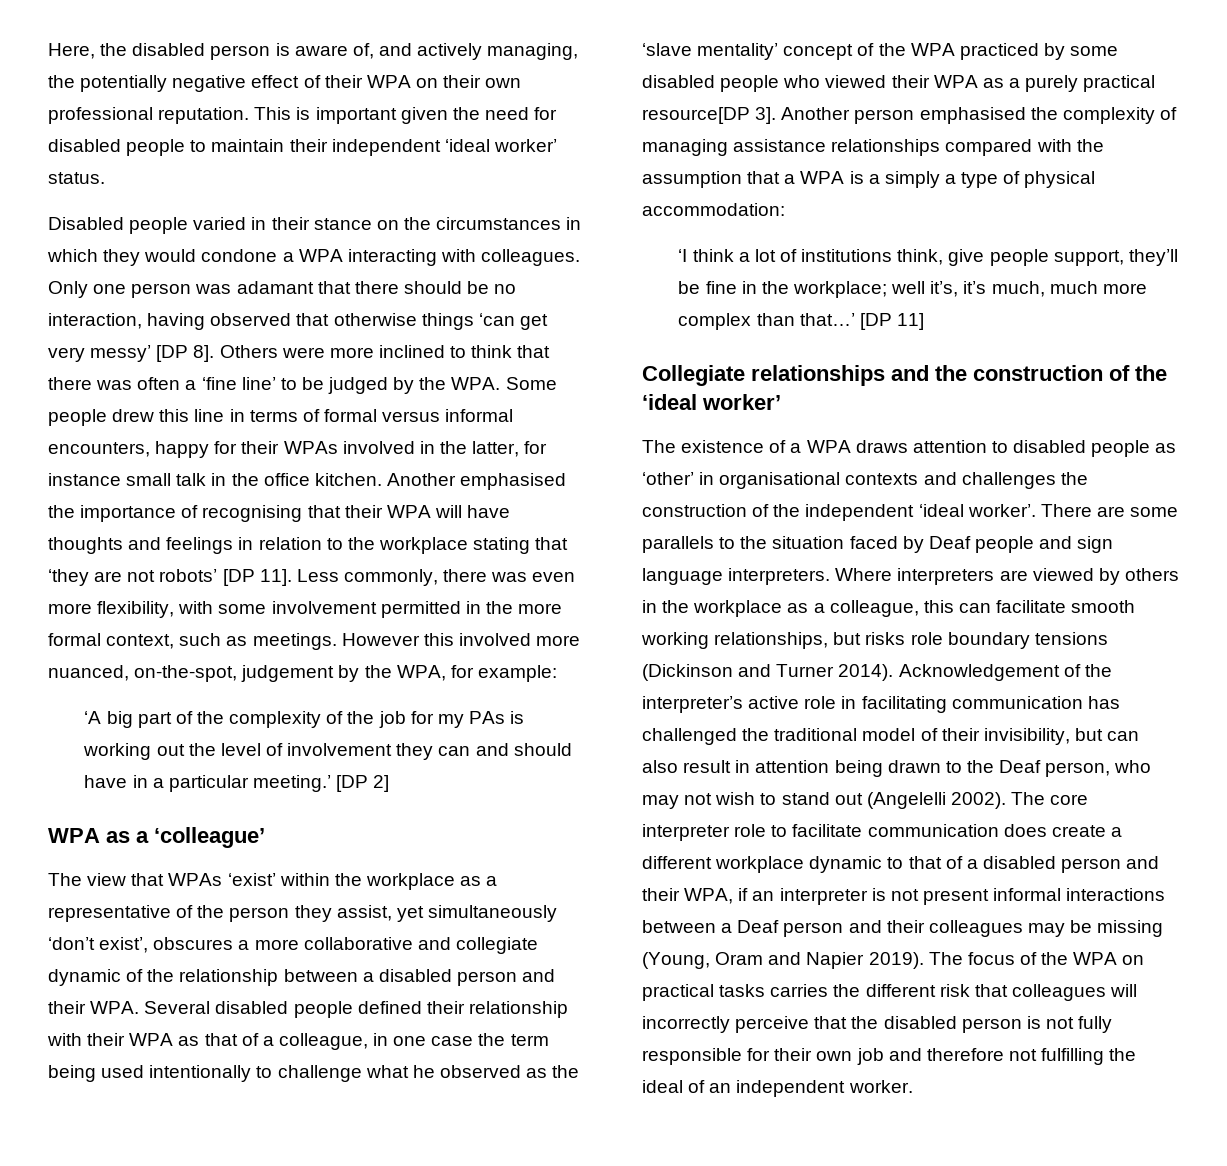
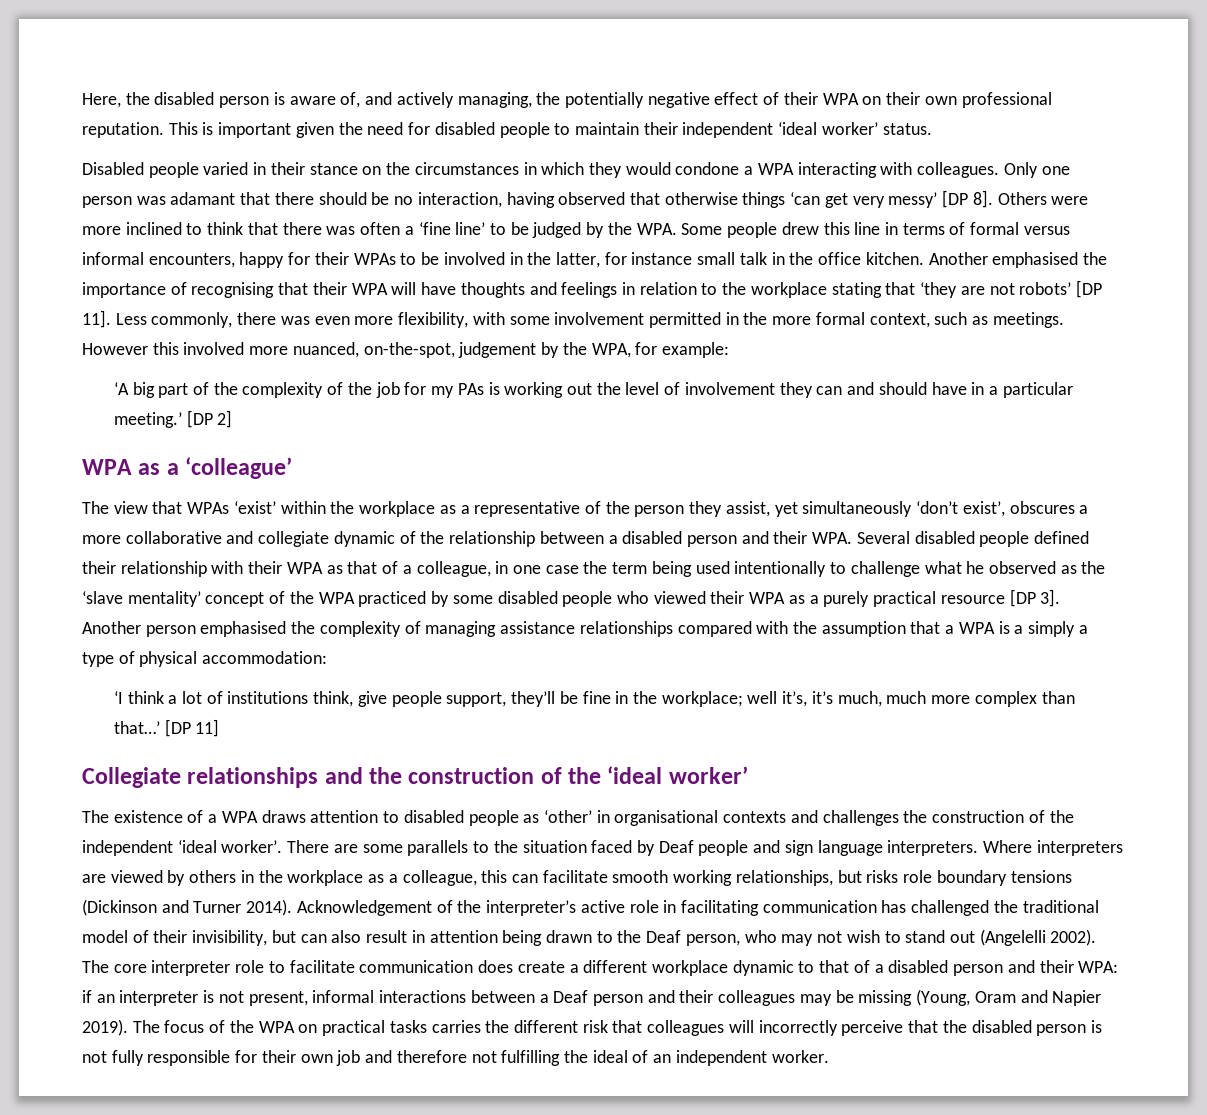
(338, 447) none -> [400,252,440,265] to be
[642,107,750,124] resource[DP -> [940,589,1036,607] resource [DP
[684,888,734,904] WPA, -> [1078,961,1119,973] WPA:
[922,889,989,905] present -> [248,991,308,1006] present,

